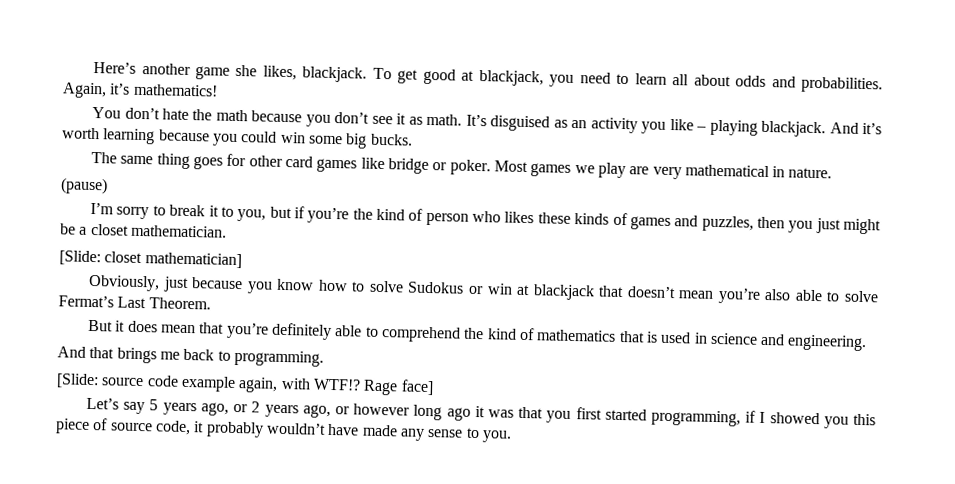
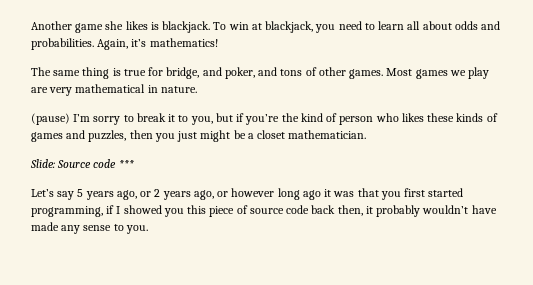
[93,61,456,85] Here’s another game she likes, blackjack. To get good -> [31,21,249,33] Another game she likes is blackjack. To win
[92,106,882,138] [62,127,413,149] [91,151,491,176] You don’t hate the math because you don’t see it as math. It’s disguised as an activity you like – playing blackjack. And it’s worth learning because you could win some big bucks. // The same thing goes for other card games like bridge or poker. -> [31,67,384,79] The same thing is true for bridge, and poker, and tons of other games.
(108, 186) // -> (70, 119) none
[59,250,242,269] [88,274,880,304] [58,295,211,310] [88,319,868,352] [57,346,324,367] [56,373,434,396] [Slide: closet mathematician] // Obviously, just because you know how to solve Sudokus or win at blackjack that doesn’t mean you’re also able to solve Fermat’s Last Theorem. // But it does mean that you’re definitely able to comprehend the kind of mathematics that is used in science and engineering. // And that brings me back to programming. // [Slide: source code example again, with WTF!? Rage face] -> [30,159,134,168] Slide: Source code ***
[154,420,191,436] code, -> [286,205,363,216] code back then,

